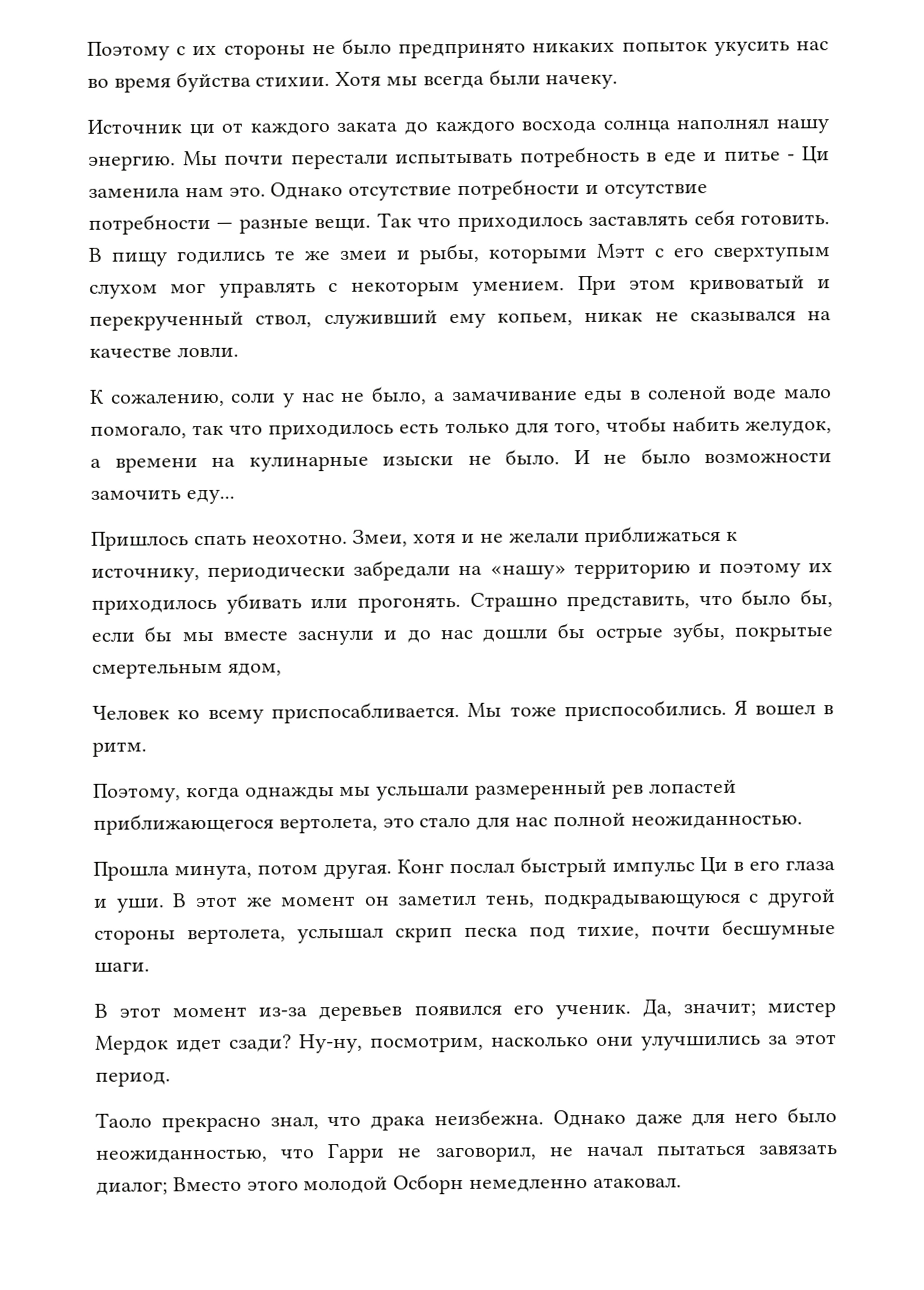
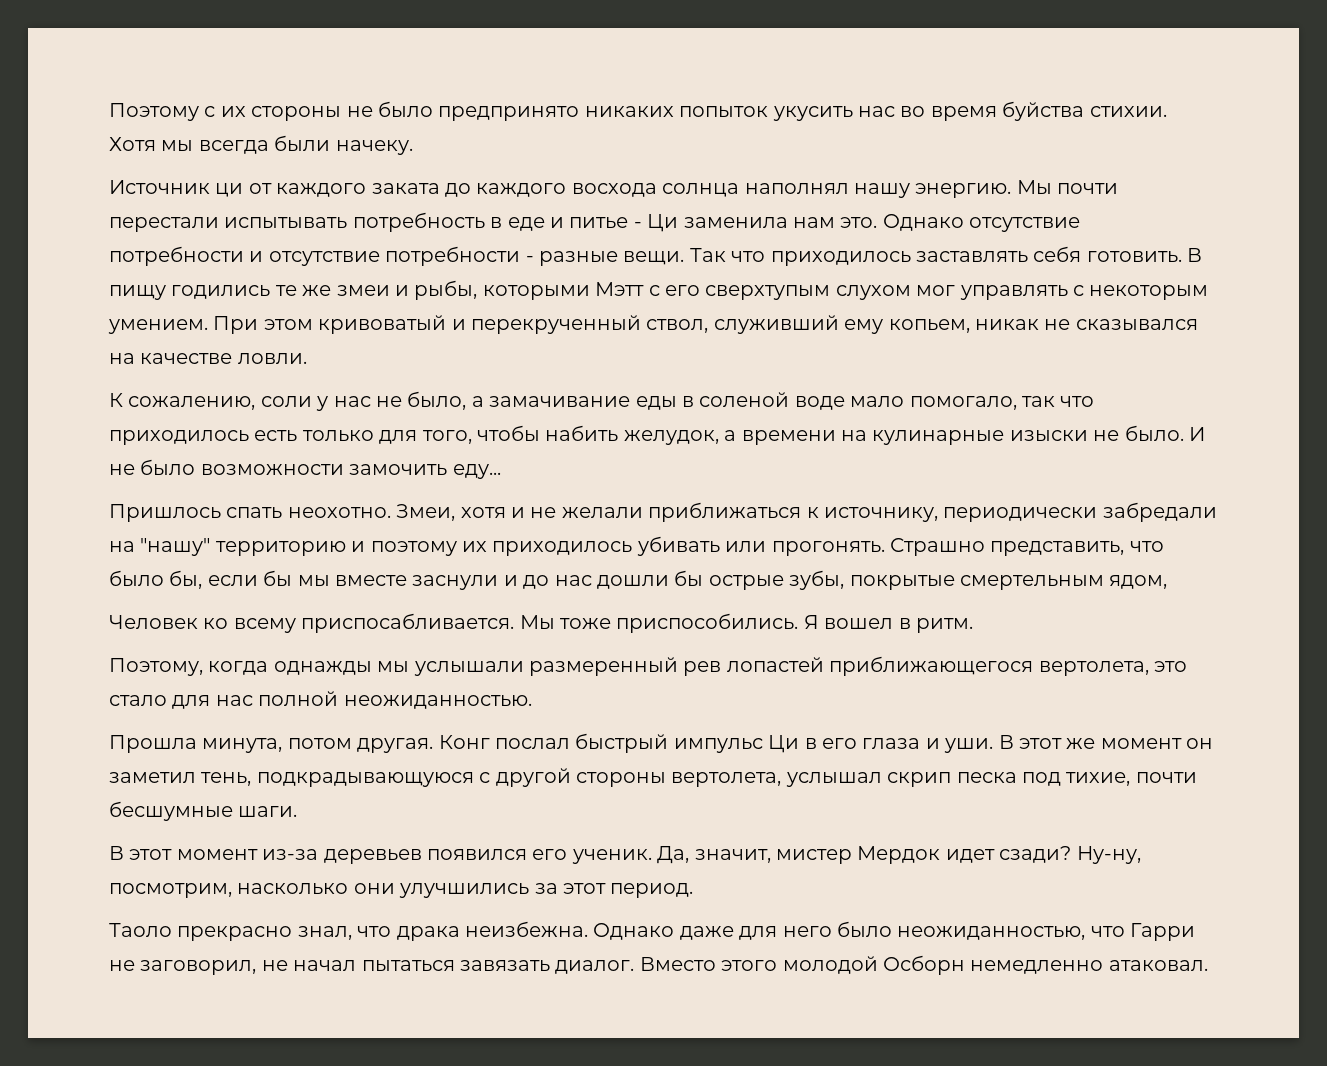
[216,221,234,229] — -> [525,256,534,262] -
[489,565,567,580] «нашу» -> [140,538,211,556] "нашу"
[376,784,471,801] усльшали -> [413,661,524,676] услышали
[682,1002,756,1017] значит; -> [694,849,771,863] значит,
[96,1181,168,1195] диалог; -> [555,960,635,974] диалог.

